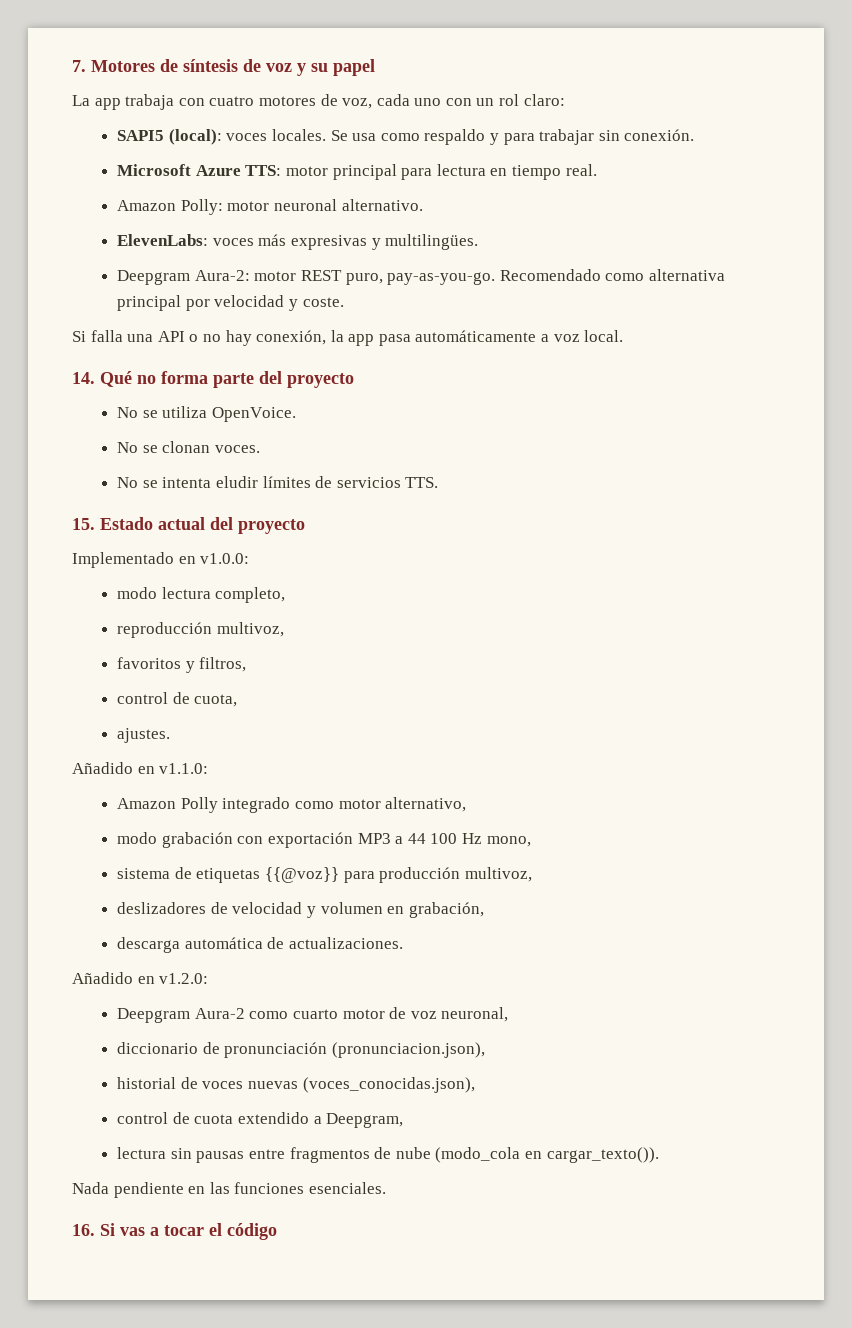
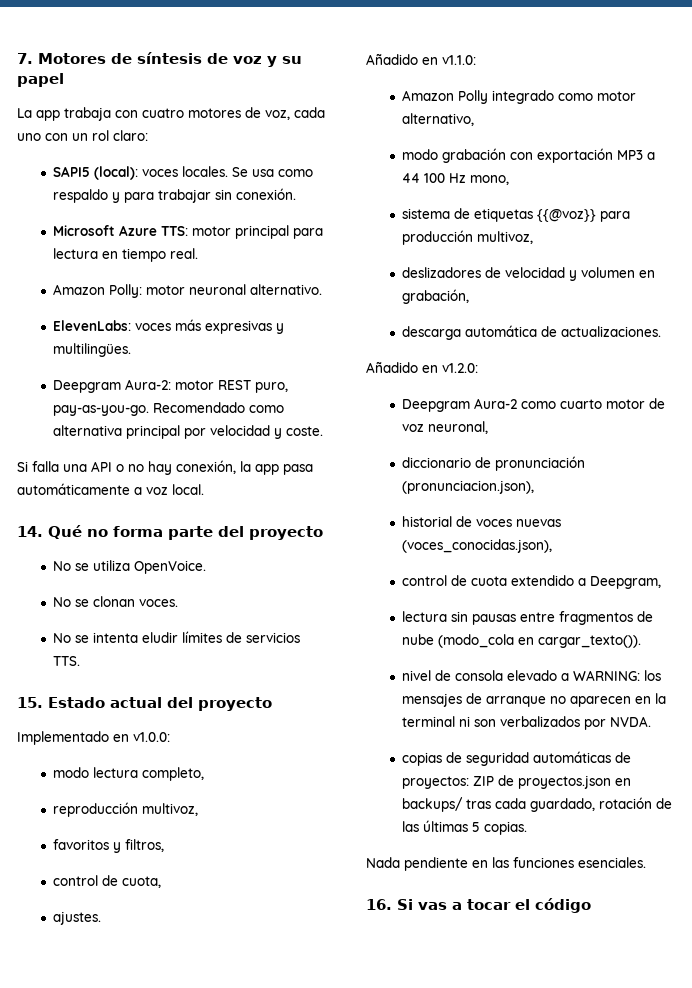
(659, 1155) none -> [401,670,661,681] [401,693,666,707] [401,716,651,730] [401,751,631,766] [401,775,631,789] [401,797,672,812] [401,820,527,835] // nivel de consola elevado a WARNING: los mensajes de arranque no aparecen en la terminal ni son verbalizados por NVDA. // copias de seguridad automáticas de proyectos: ZIP de proyectos.json en backups/ tras cada guardado, rotación de las últimas 5 copias.

